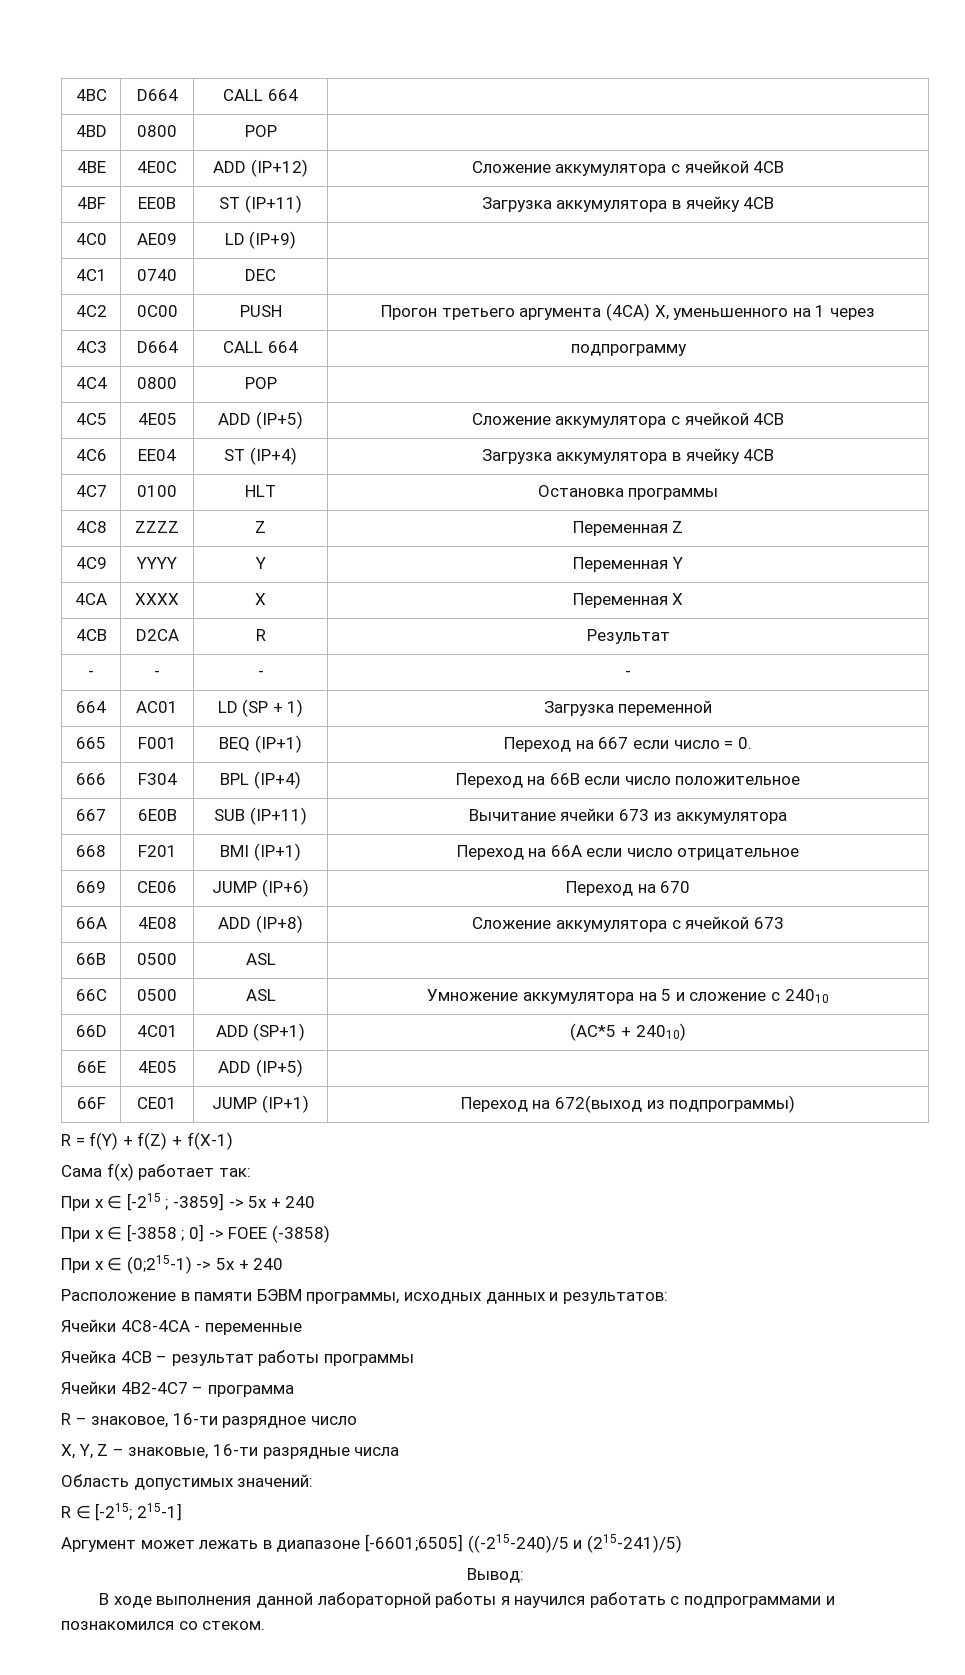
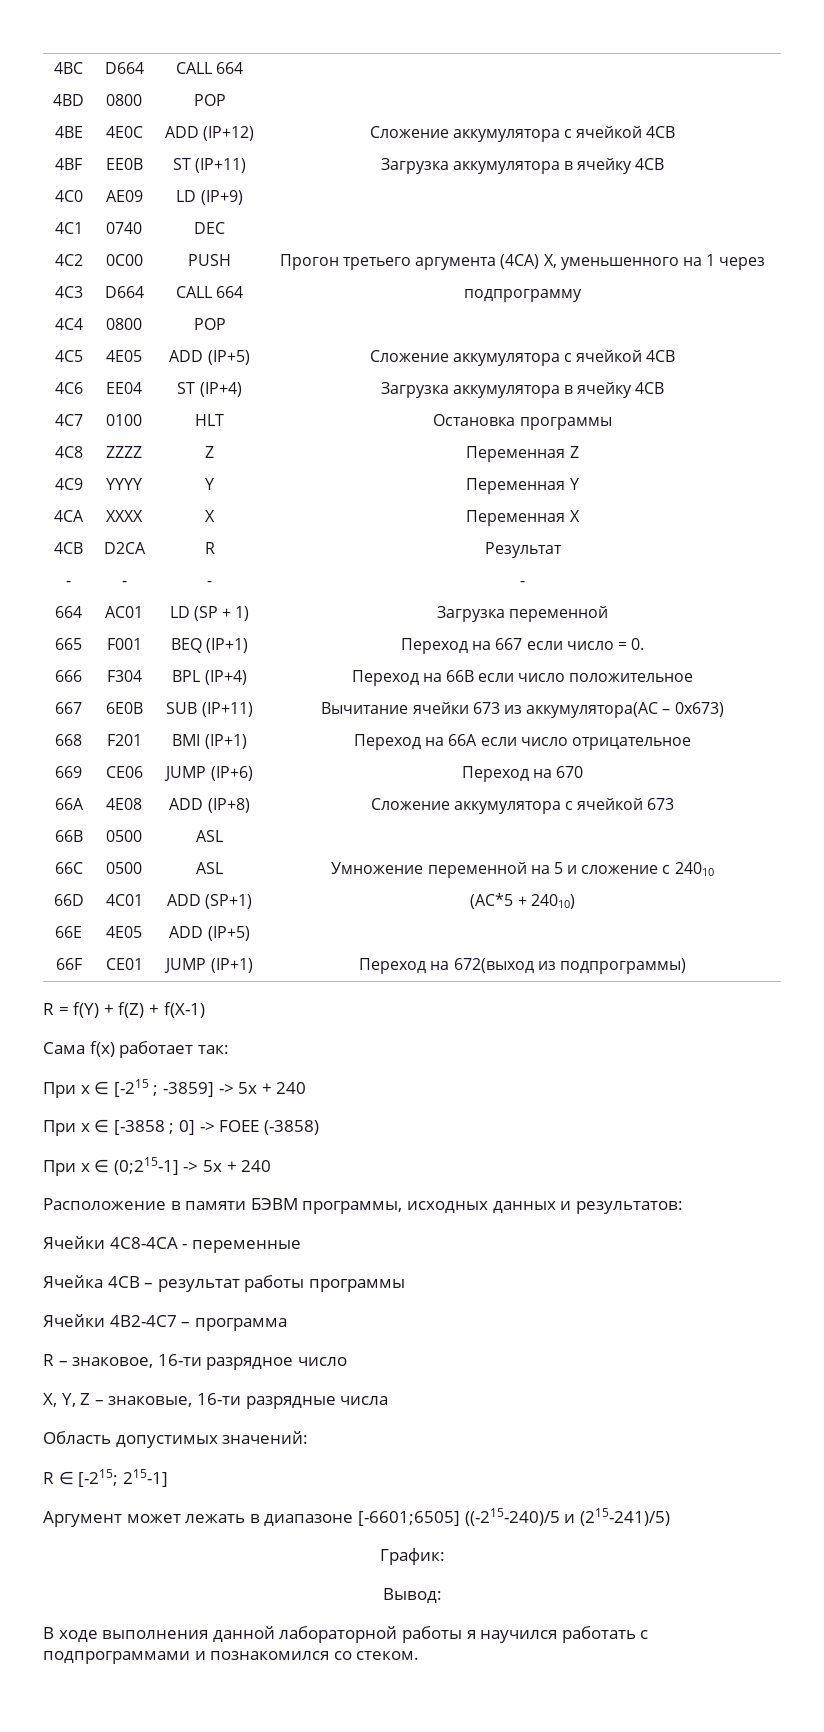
[676,812,788,824] аккумулятора -> [526,702,724,718] аккумулятора(AC – 0x673)
[523,992,635,1004] аккумулятора -> [427,862,527,878] переменной
[126,1255,192,1274] (0;215-1) -> [113,1157,179,1175] (0;215-1]
(682, 1543) none -> [379,1548,445,1565] // График:

